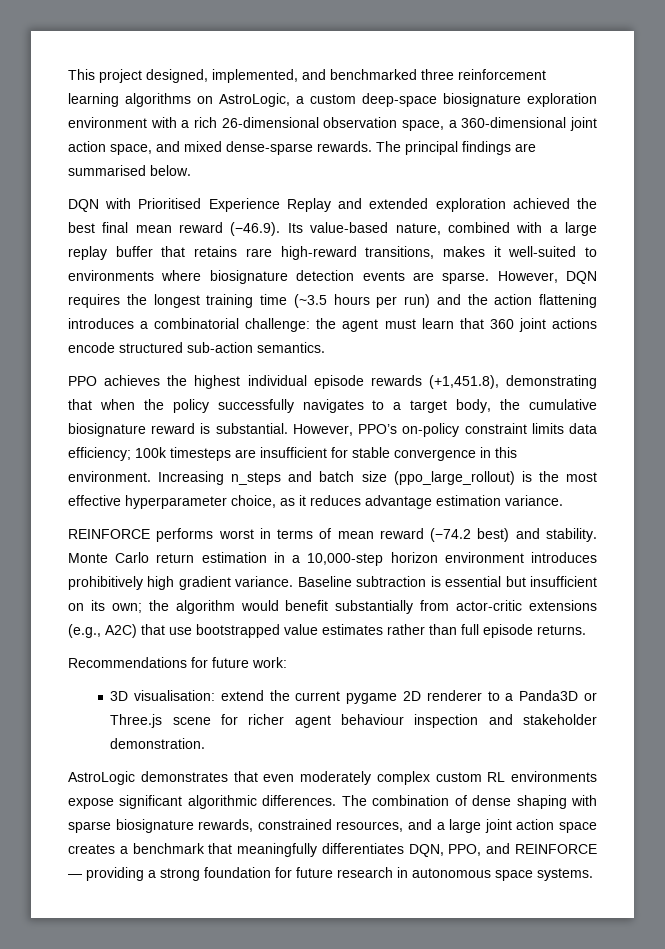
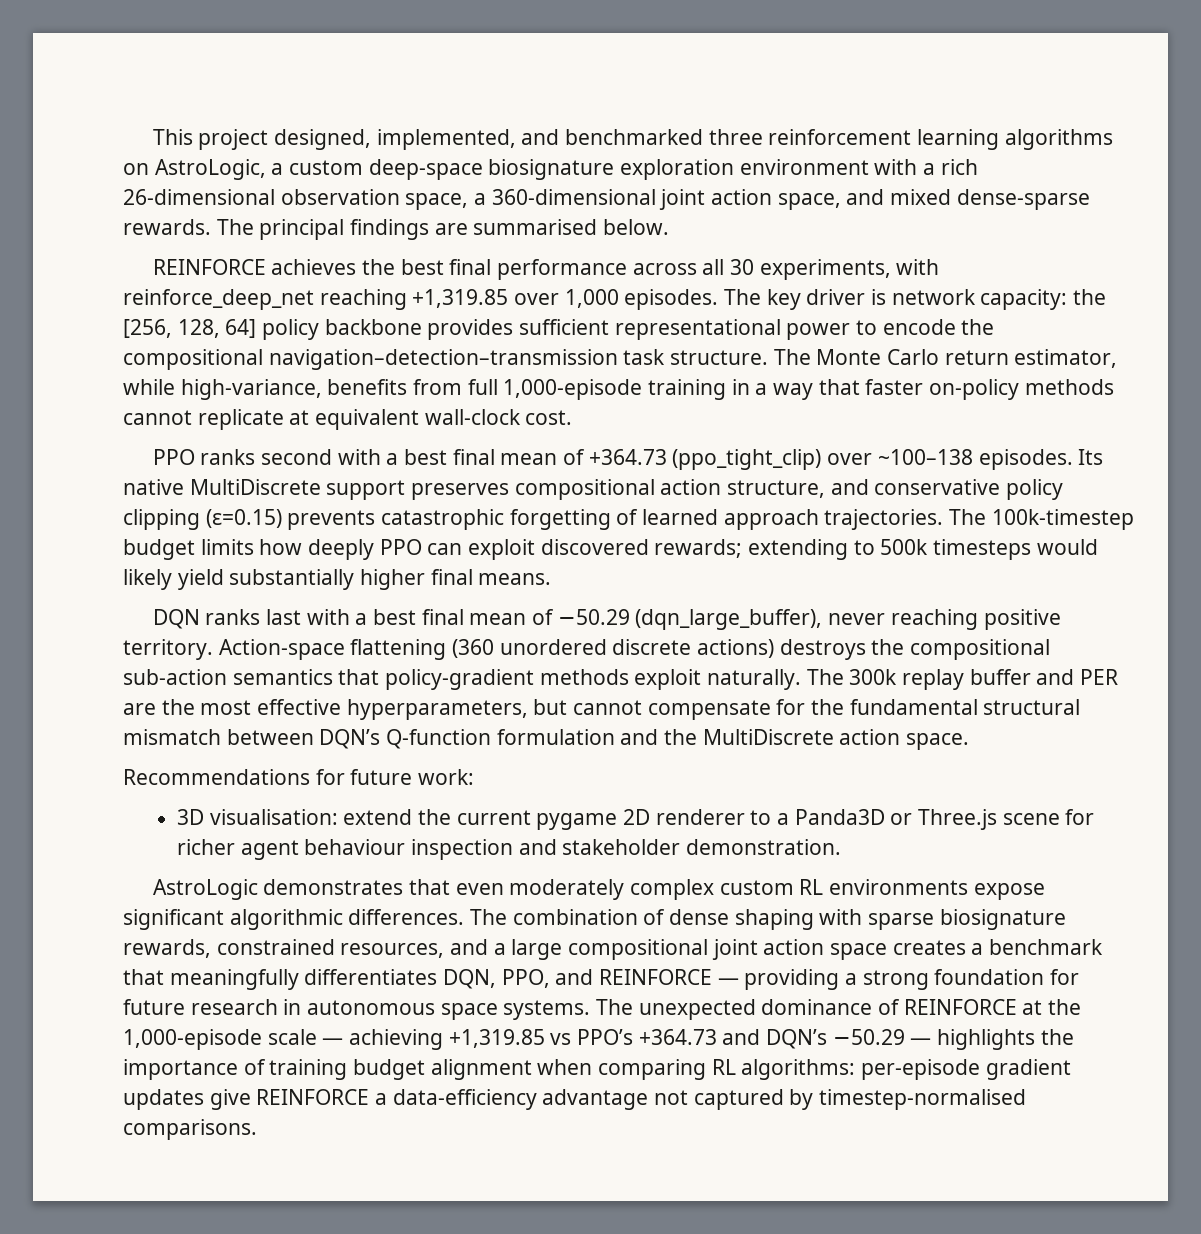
[68,198,597,212] [68,222,597,236] [68,246,597,260] [68,270,597,284] [68,294,597,308] [68,318,597,332] [68,342,325,353] [68,375,597,389] [68,399,598,413] [68,423,597,437] [68,447,517,461] [68,471,597,485] [68,495,563,509] [68,528,597,542] [68,552,597,566] [68,576,598,590] [68,600,597,614] [68,624,586,638] DQN with Prioritised Experience Replay and extended exploration achieved the best final mean reward (−46.9). Its value-based nature, combined with a large replay buffer that retains rare high-reward transitions, makes it well-suited to environments where biosignature detection events are sparse. However, DQN requires the longest training time (~3.5 hours per run) and the action flattening introduces a combinatorial challenge: the agent must learn that 360 joint actions encode structured sub-action semantics. // PPO achieves the highest individual episode rewards (+1,451.8), demonstrating that when the policy successfully navigates to a target body, the cumulative biosignature reward is substantial. However, PPO’s on-policy constraint limits data efficiency; 100k timesteps are insufficient for stable convergence in this environment. Increasing n_steps and batch size (ppo_large_rollout) is the most effective hyperparameter choice, as it reduces advantage estimation variance. // REINFORCE performs worst in terms of mean reward (−74.2 best) and stability. Monte Carlo return estimation in a 10,000-step horizon environment introduces prohibitively high gradient variance. Baseline subtraction is essential but insufficient on its own; the algorithm would benefit substantially from actor-critic extensions (e.g., A2C) that use bootstrapped value estimates rather than full episode returns. -> [152,259,940,280] [123,289,1107,310] [123,319,995,340] [123,349,1118,370] [123,379,1114,400] [123,409,573,430] [152,449,1104,470] [123,479,1064,500] [123,509,1134,530] [123,539,1098,560] [123,569,552,590] [152,609,1061,630] [123,639,1051,660] [123,669,1119,690] [123,699,1081,720] [123,729,970,750] REINFORCE achieves the best final performance across all 30 experiments, with reinforce_deep_net reaching +1,319.85 over 1,000 episodes. The key driver is network capacity: the [256, 128, 64] policy backbone provides sufficient representational power to encode the compositional navigation–detection–transmission task structure. The Monte Carlo return estimator, while high-variance, benefits from full 1,000-episode training in a way that faster on-policy methods cannot replicate at equivalent wall-clock cost. // PPO ranks second with a best final mean of +364.73 (ppo_tight_clip) over ~100–138 episodes. Its native MultiDiscrete support preserves compositional action structure, and conservative policy clipping (ε=0.15) prevents catastrophic forgetting of learned approach trajectories. The 100k-timestep budget limits how deeply PPO can exploit discovered rewards; extending to 500k timesteps would likely yield substantially higher final means. // DQN ranks last with a best final mean of −50.29 (dqn_large_buffer), never reaching positive territory. Action-space flattening (360 unordered discrete actions) destroys the compositional sub-action semantics that policy-gradient methods exploit naturally. The 300k replay buffer and PER are the most effective hyperparameters, but cannot compensate for the fundamental structural mismatch between DQN’s Q-function formulation and the MultiDiscrete action space.
(482, 826) none -> [568,939,709,960] compositional
(593, 874) none -> [596,999,1082,1020] [123,1029,1074,1050] [123,1059,1071,1080] [123,1089,1027,1110] [123,1119,257,1140] The unexpected dominance of REINFORCE at the 1,000-episode scale — achieving +1,319.85 vs PPO’s +364.73 and DQN’s −50.29 — highlights the importance of training budget alignment when comparing RL algorithms: per-episode gradient updates give REINFORCE a data-efficiency advantage not captured by timestep-normalised comparisons.

